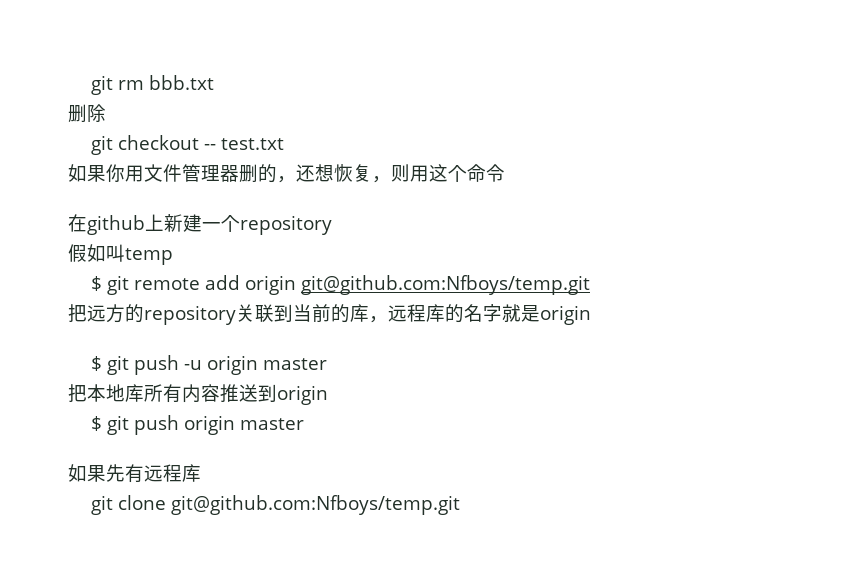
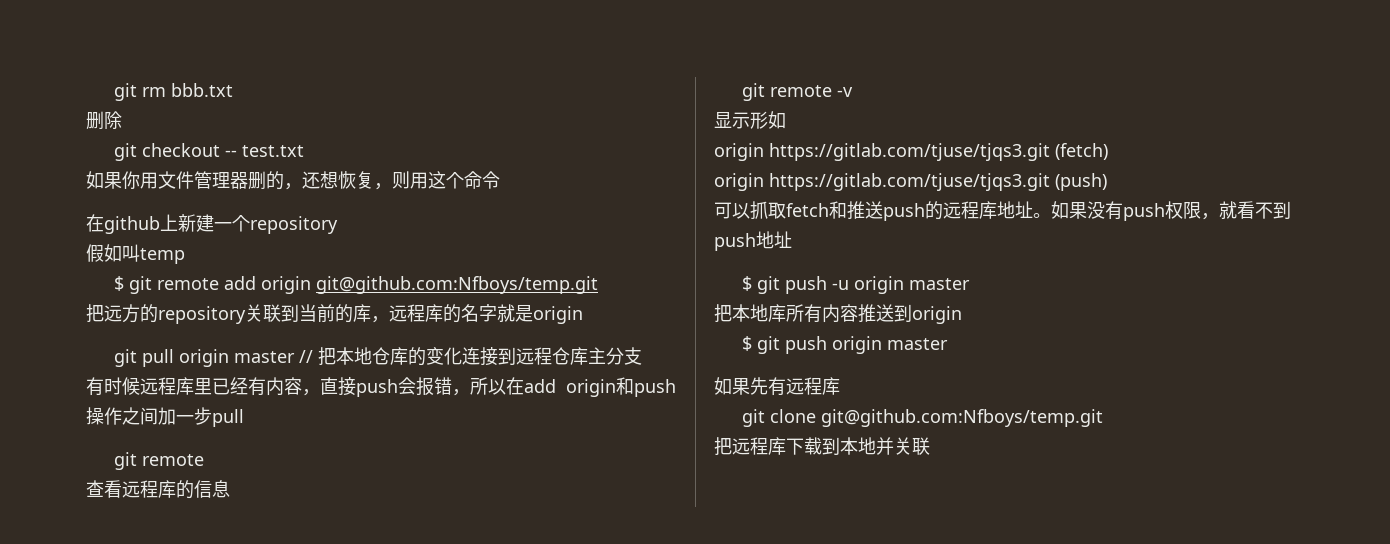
(591, 315) none -> [113,347,642,367] [86,377,676,397] [86,407,244,427] [113,452,204,470] [86,480,230,499] [741,83,853,101] [714,111,786,129] [714,143,1108,161] [714,173,1107,191] [714,201,1291,221] [714,231,792,251] // git pull origin master // 把本地仓库的变化连接到远程仓库主分支 // 有时候远程库里已经有内容，直接push会报错，所以在add origin和push操作之间加一步pull // git remote // 查看远程库的信息 // git remote -v // 显示形如 // origin https://gitlab.com/tjuse/tjqs3.git (fetch) // origin https://gitlab.com/tjuse/tjqs3.git (push) // 可以抓取fetch和推送push的远程库地址。如果没有push权限，就看不到push地址
(460, 505) none -> [714,437,930,456] // 把远程库下载到本地并关联

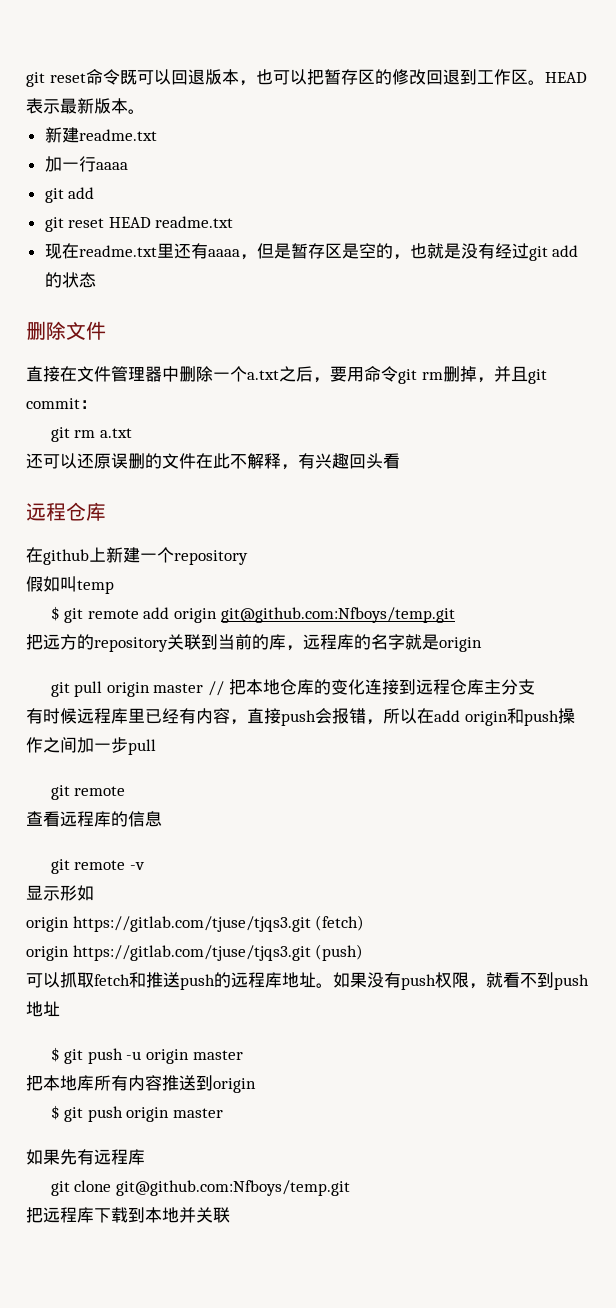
[113,83,233,101] [86,111,122,130] [113,143,304,161] [86,171,500,190] git rm bbb.txt // 删除 // git checkout -- test.txt // 如果你用文件管理器删的，还想恢复，则用这个命令 -> [26,69,587,87] [26,98,145,114] [44,127,157,143] [44,156,128,172] [44,187,95,203] [44,216,234,232] [44,243,579,261] [44,272,96,288] [26,321,106,340] [26,366,547,384] [26,398,97,409] [50,427,132,442] [26,453,400,470] [26,502,106,521] git reset命令既可以回退版本，也可以把暂存区的修改回退到工作区。HEAD表示最新版本。 // 新建readme.txt // 加一行aaaa // git add // git reset HEAD readme.txt // 现在readme.txt里还有aaaa，但是暂存区是空的，也就是没有经过git add的状态 // 删除文件 // 直接在文件管理器中删除一个a.txt之后，要用命令git rm删掉，并且git commit： // git rm a.txt // 还可以还原误删的文件在此不解释，有兴趣回头看 // 远程仓库

